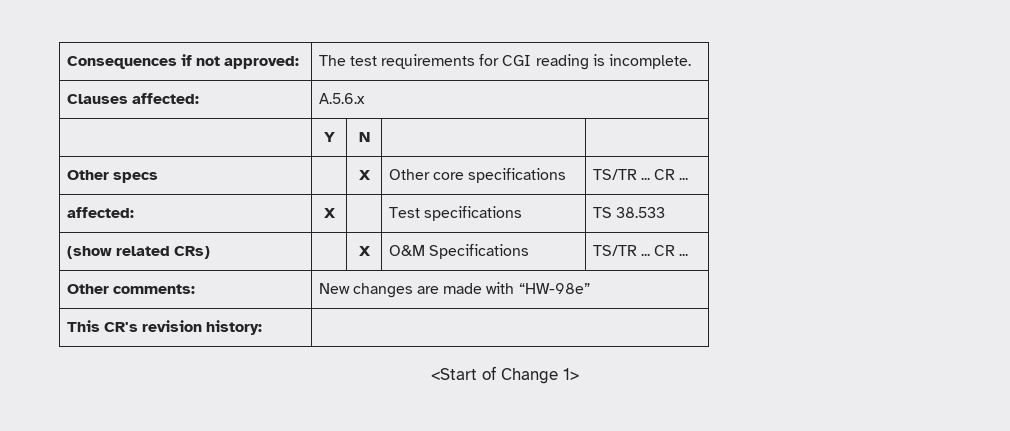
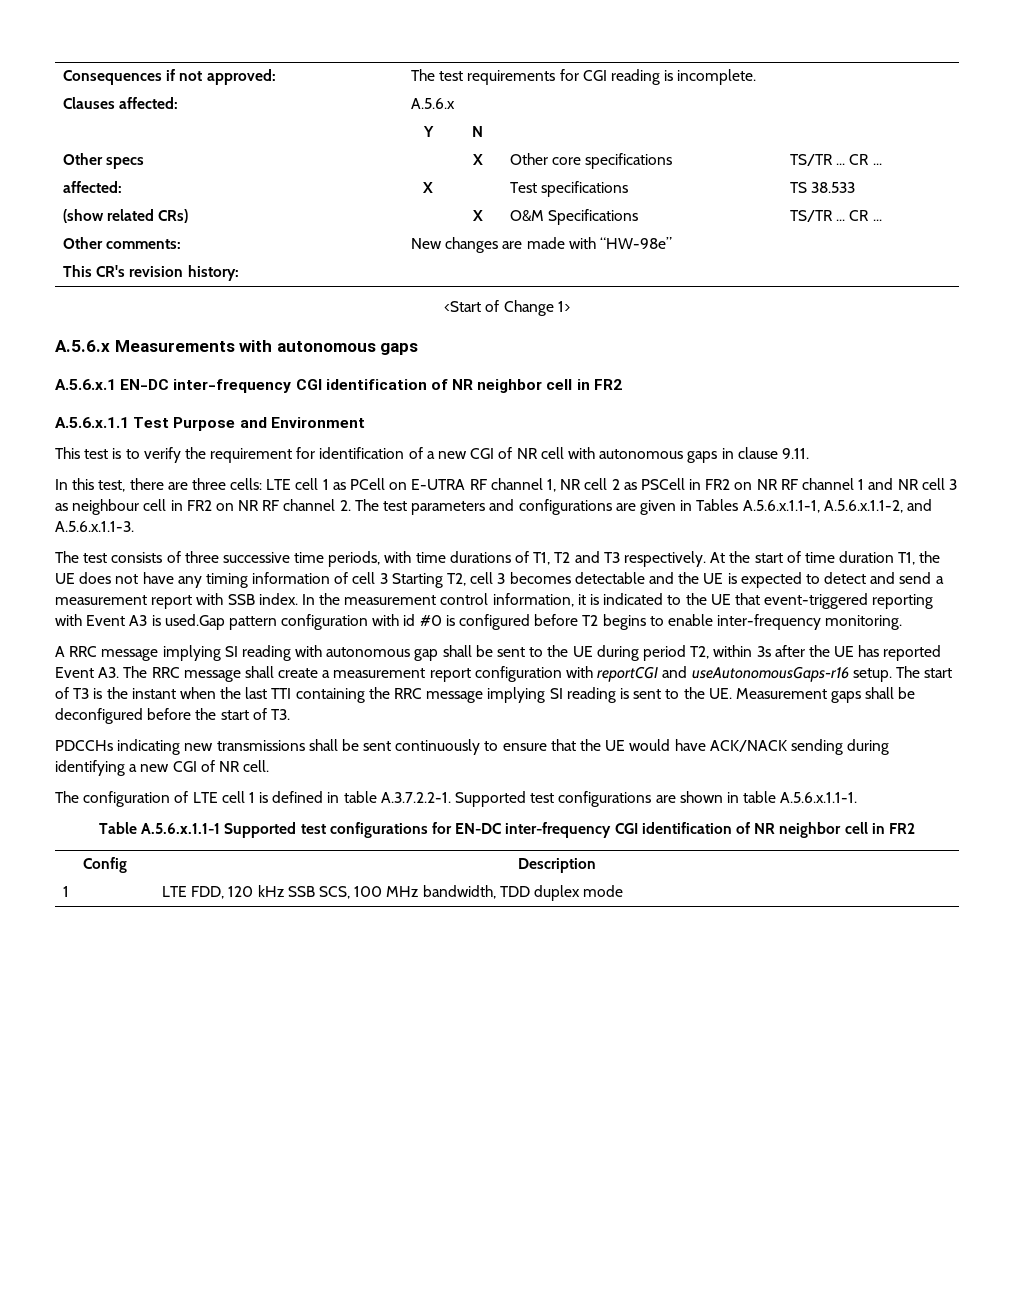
(579, 374) none -> [55,340,419,355] [55,379,622,393] [55,417,365,431] [55,447,809,463] [55,478,957,492] [55,499,932,515] [55,521,134,532] [55,551,941,567] [55,572,944,588] [55,593,934,609] [55,614,903,630] [55,645,942,661] [55,666,953,682] [55,687,916,703] [55,708,290,724] [55,739,890,755] [55,760,270,776] [55,791,858,807] [99,822,915,838] [83,857,127,873] [517,858,596,873] [63,886,70,897] [162,885,624,901] // A.5.6.x Measurements with autonomous gaps // A.5.6.x.1 EN-DC inter-frequency CGI identification of NR neighbor cell in FR2 // A.5.6.x.1.1 Test Purpose and Environment // This test is to verify the requirement for identification of a new CGI of NR cell with autonomous gaps in clause 9.11. // In this test, there are three cells: LTE cell 1 as PCell on E-UTRA RF channel 1, NR cell 2 as PSCell in FR2 on NR RF channel 1 and NR cell 3 as neighbour cell in FR2 on NR RF channel 2. The test parameters and configurations are given in Tables A.5.6.x.1.1-1, A.5.6.x.1.1-2, and A.5.6.x.1.1-3. // The test consists of three successive time periods, with time durations of T1, T2 and T3 respectively. At the start of time duration T1, the UE does not have any timing information of cell 3 Starting T2, cell 3 becomes detectable and the UE is expected to detect and send a measurement report with SSB index. In the measurement control information, it is indicated to the UE that event-triggered reporting with Event A3 is used.Gap pattern configuration with id #0 is configured before T2 begins to enable inter-frequency monitoring. // A RRC message implying SI reading with autonomous gap shall be sent to the UE during period T2, within 3s after the UE has reported Event A3. The RRC message shall create a measurement report configuration with reportCGI and useAutonomousGaps-r16 setup. The start of T3 is the instant when the last TTI containing the RRC message implying SI reading is sent to the UE. Measurement gaps shall be deconfigured before the start of T3. // PDCCHs indicating new transmissions shall be sent continuously to ensure that the UE would have ACK/NACK sending during identifying a new CGI of NR cell. // The configuration of LTE cell 1 is defined in table A.3.7.2.2-1. Supported test configurations are shown in table A.5.6.x.1.1-1. // Table A.5.6.x.1.1-1 Supported test configurations for EN-DC inter-frequency CGI identification of NR neighbor cell in FR2 // Config | Description // 1 | LTE FDD, 120 kHz SSB SCS, 100 MHz bandwidth, TDD duplex mode

